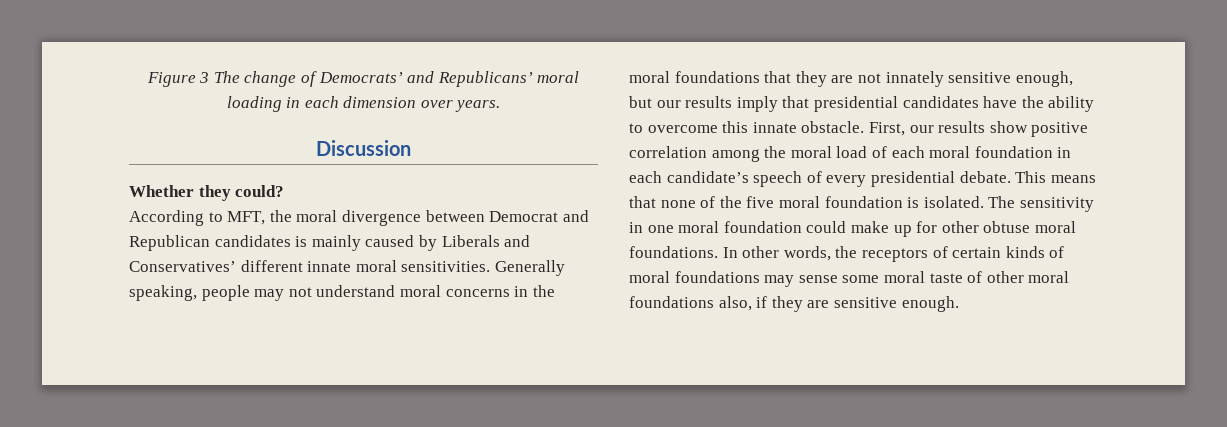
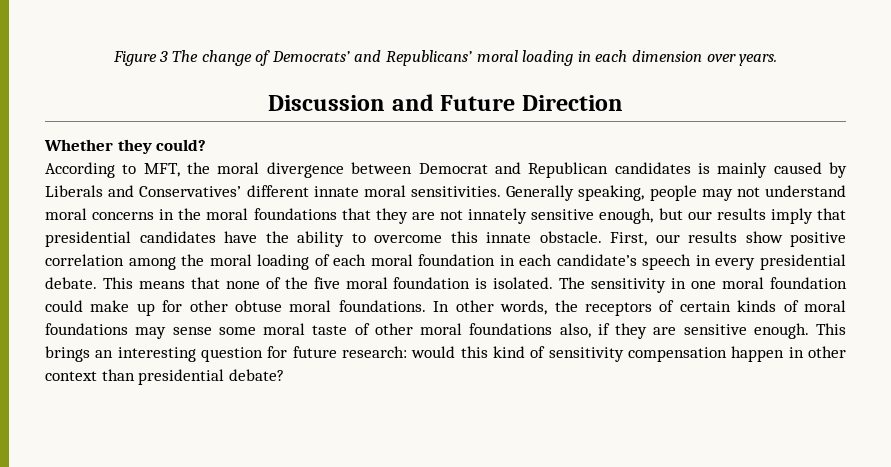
(411, 148) none -> [391,94,623,111] and Future Direction
[836,146,868,158] load -> [257,254,310,270] loading
[806,171,822,183] of -> [695,255,711,266] in
(959, 304) none -> [816,323,846,335] [45,346,846,362] [45,369,284,385] This brings an interesting question for future research: would this kind of sensitivity compensation happen in other context than presidential debate?

